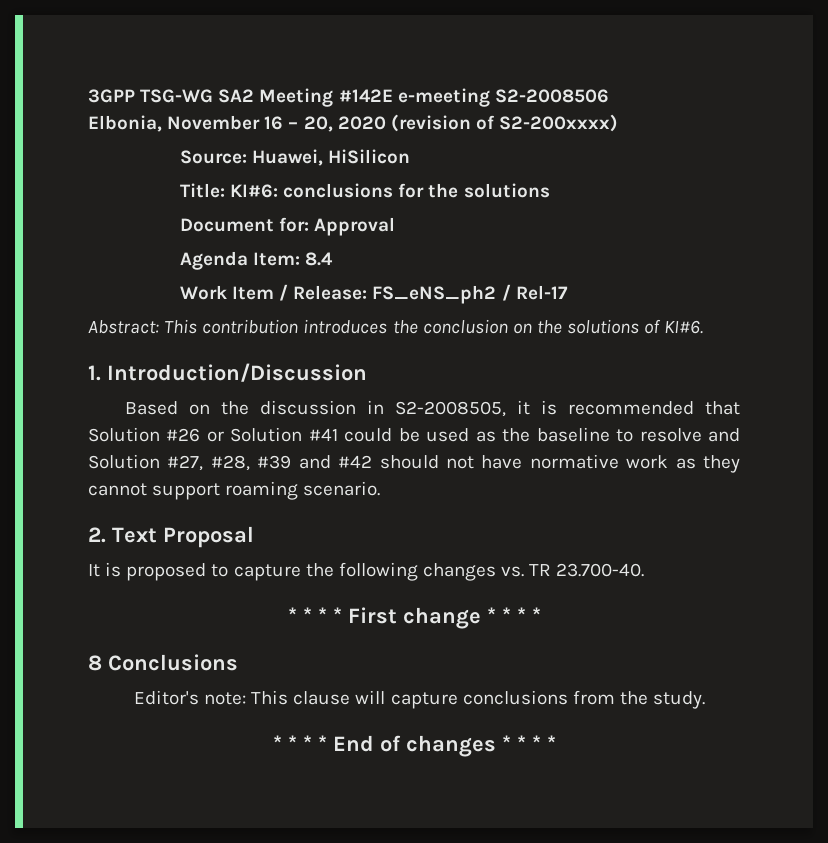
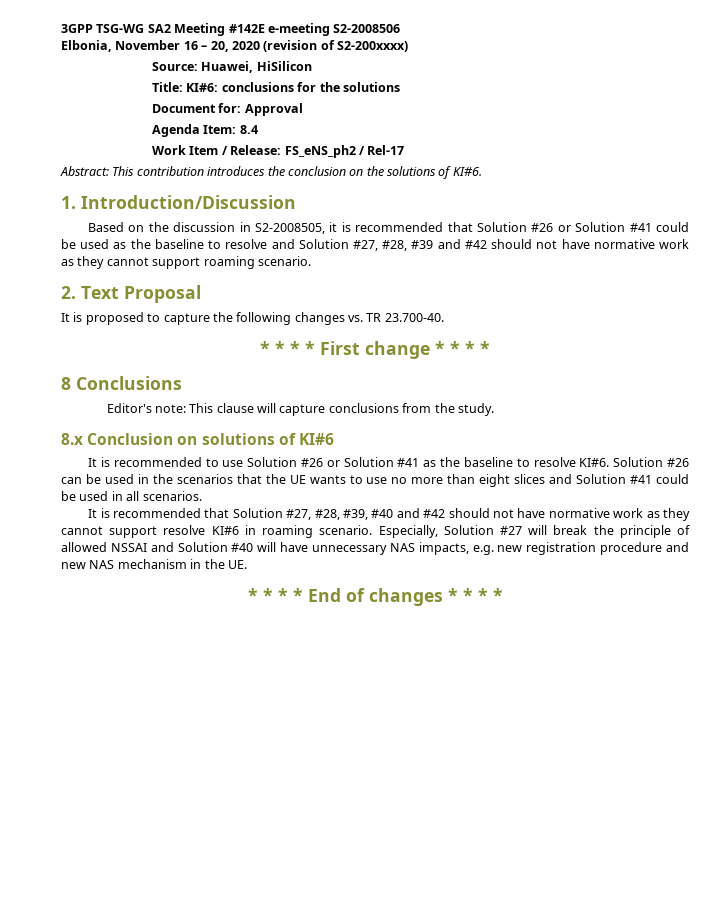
(706, 700) none -> [61,433,334,445] [88,457,690,467] [61,474,689,487] [61,491,202,501] [88,508,690,521] [61,525,690,538] [61,542,689,555] [61,559,247,569] // 8.x Conclusion on solutions of KI#6 // It is recommended to use Solution #26 or Solution #41 as the baseline to resolve KI#6. Solution #26 can be used in the scenarios that the UE wants to use no more than eight slices and Solution #41 could be used in all scenarios. // It is recommended that Solution #27, #28, #39, #40 and #42 should not have normative work as they cannot support resolve KI#6 in roaming scenario. Especially, Solution #27 will break the principle of allowed NSSAI and Solution #40 will have unnecessary NAS impacts, e.g. new registration procedure and new NAS mechanism in the UE.

